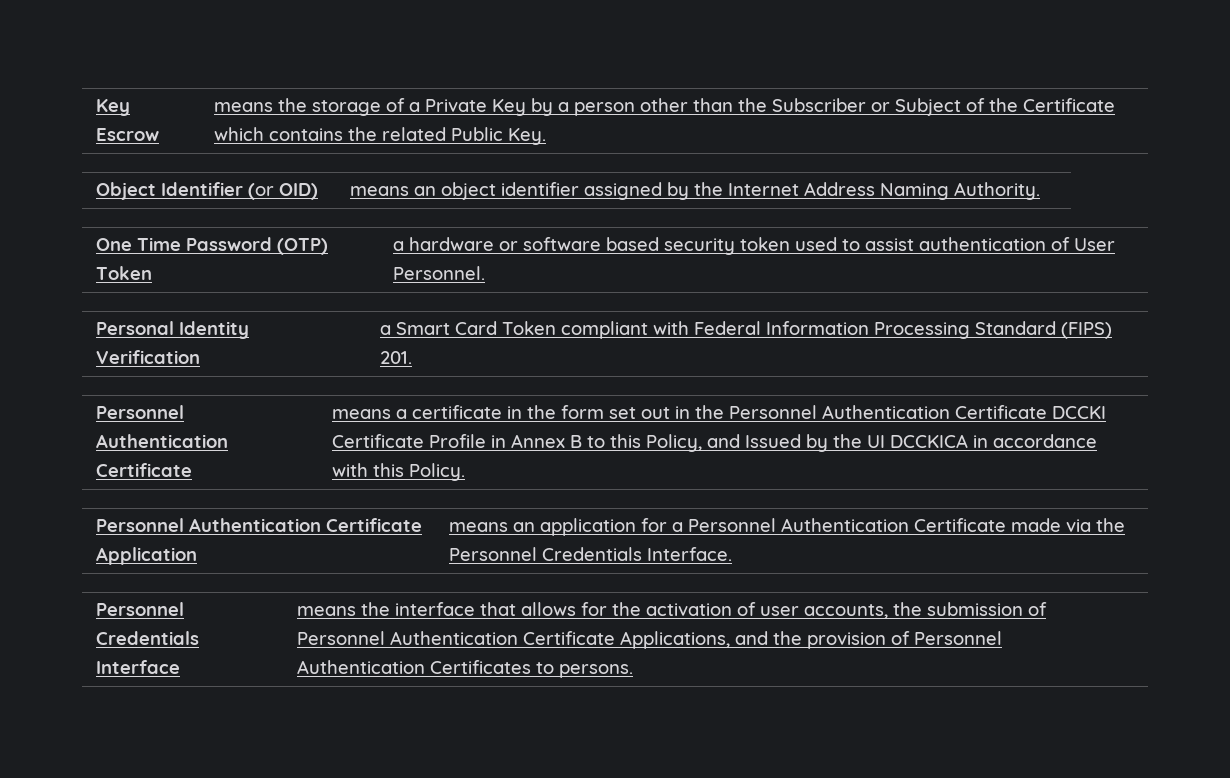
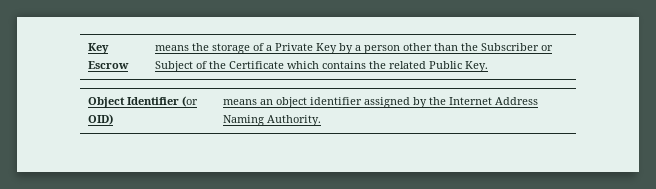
[95,237,328,255] [95,266,152,280] [392,237,1115,255] [392,266,485,280] [95,321,249,339] [95,350,200,364] [379,321,1112,339] [379,351,412,364] [95,405,184,419] [95,434,228,448] [95,463,192,477] [331,405,1106,419] [331,434,1097,452] [331,463,465,481] [95,518,422,532] [95,547,197,565] [448,518,1125,536] [448,547,732,561] [95,602,184,616] [95,631,199,645] [95,660,180,674] [296,602,1047,619] [296,631,1002,649] [296,660,633,678] // One Time Password (OTP) Token | a hardware or software based security token used to assist authentication of User Personnel. // Personal Identity Verification | a Smart Card Token compliant with Federal Information Processing Standard (FIPS) 201. // Personnel Authentication Certificate | means a certificate in the form set out in the Personnel Authentication Certificate DCCKI Certificate Profile in Annex B to this Policy, and Issued by the UI DCCKICA in accordance with this Policy. // Personnel Authentication Certificate Application | means an application for a Personnel Authentication Certificate made via the Personnel Credentials Interface. // Personnel Credentials Interface | means the interface that allows for the activation of user accounts, the submission of Personnel Authentication Certificate Applications, and the provision of Personnel Authentication Certificates to persons. -> (321, 120) none

